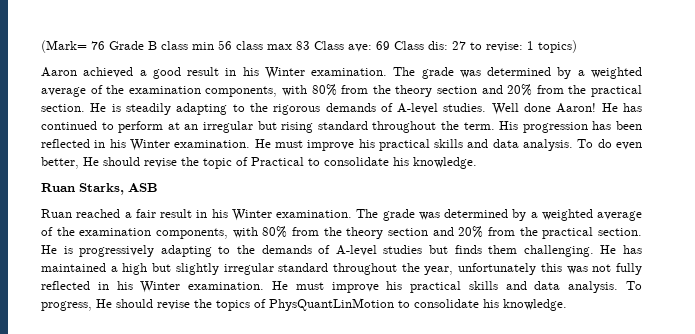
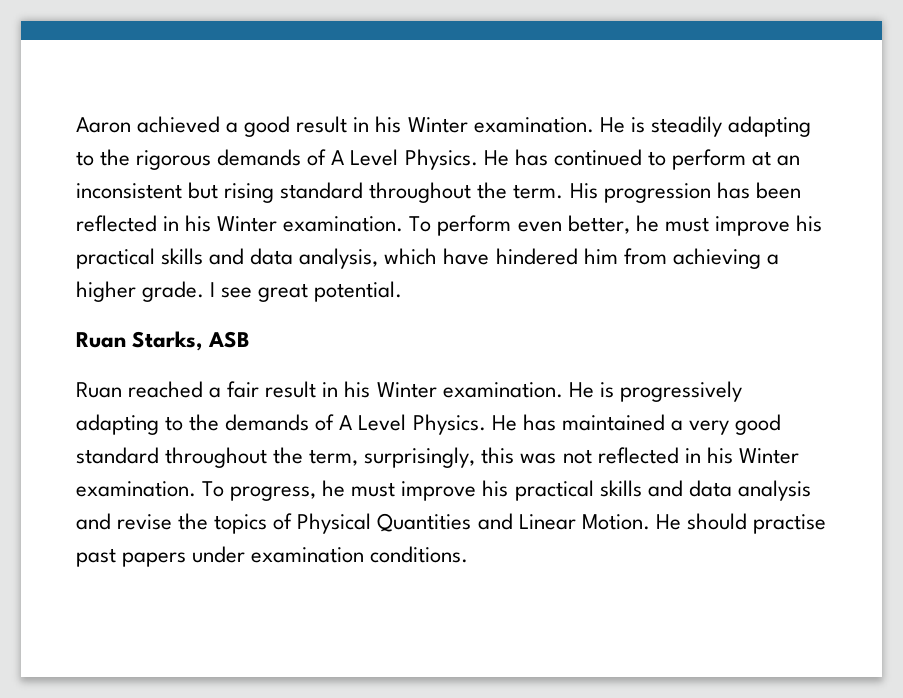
[41,40,577,53] (Mark= 76 Grade B class min 56 class max 83 Class ave: 69 Class dis: 27 to revise: 1 topics) // -> (76, 125) none
[393,67,642,79] [41,84,643,97] [41,104,85,112] The grade was determined by a weighted average of the examination components, with 80% from the theory section and 20% from the practical section. -> (594, 125) none
[397,103,597,115] A-level studies. Well done Aaron! -> [331,149,478,170] A Level Physics.
[202,121,253,133] irregular -> [76,183,182,199] inconsistent
[254,139,642,151] [41,157,477,169] He must improve his practical skills and data analysis. To do even better, He should revise the topic of Practical to consolidate his knowledge. -> [409,215,822,236] [76,248,779,269] [76,281,403,302] To perform even better, he must improve his practical skills and data analysis, which have hindered him from achieving a higher grade. I see great potential.
[356,209,642,221] [41,226,643,239] The grade was determined by a weighted average of the examination components, with 80% from the theory section and 20% from the practical section. -> (563, 390) none
[335,245,643,257] [41,263,537,275] A-level studies but finds them challenging. He has maintained a high but slightly irregular standard throughout the year, unfortunately -> [339,414,781,435] [76,447,476,468] A Level Physics. He has maintained a very good standard throughout the term, surprisingly,
[615,263,642,275] [41,281,642,293] [41,298,567,311] fully reflected in his Winter examination. He must improve his practical skills and data analysis. To progress, He should revise the topics of PhysQuantLinMotion to consolidate his knowledge. -> [597,447,799,464] [76,480,811,501] [76,513,826,534] [76,546,469,567] reflected in his Winter examination. To progress, he must improve his practical skills and data analysis and revise the topics of Physical Quantities and Linear Motion. He should practise past papers under examination conditions.

